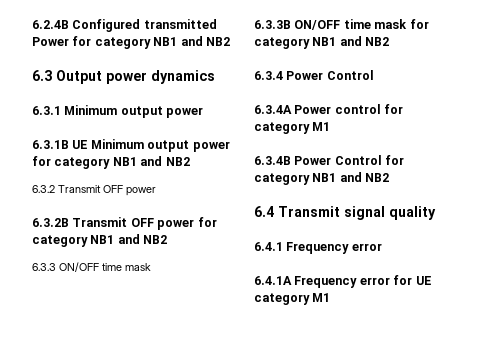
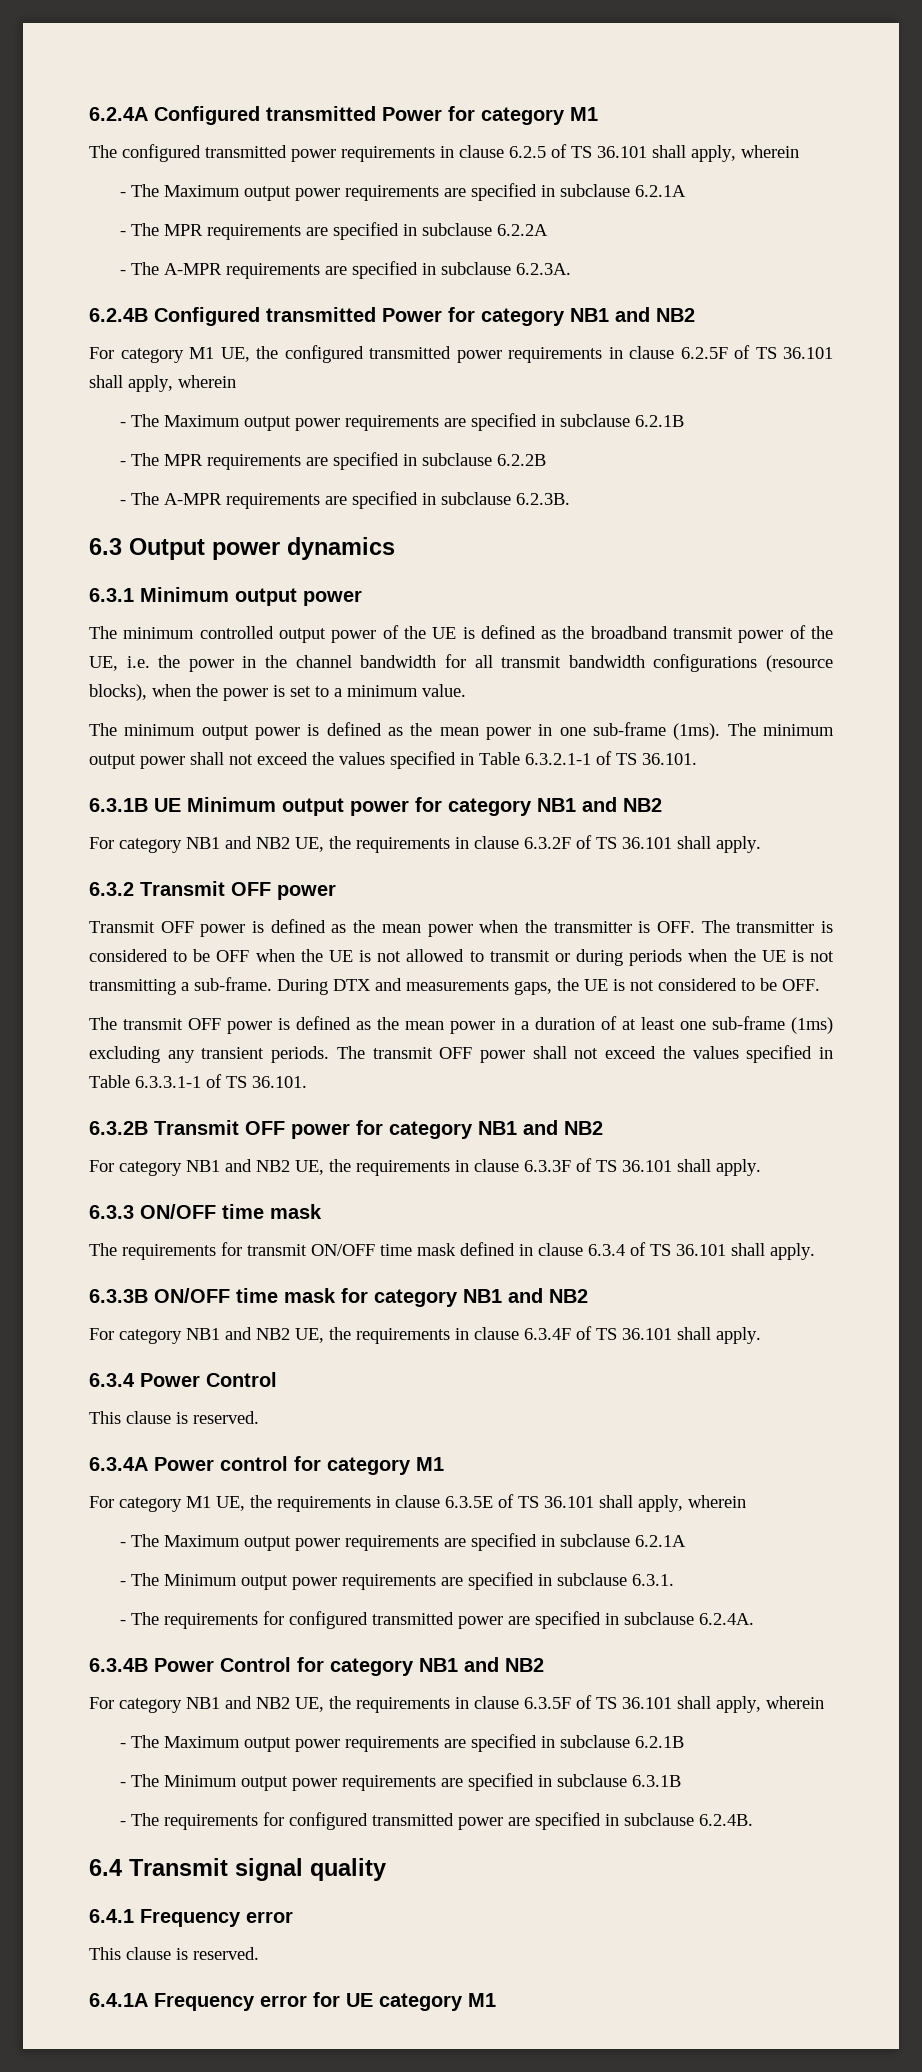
(32, 24) none -> [89,106,598,125] [89,144,799,162] [120,183,687,201] [120,222,549,240] [120,261,572,279] 6.2.4A Configured transmitted Power for category M1 // The configured transmitted power requirements in clause 6.2.5 of TS 36.101 shall apply, wherein // - The Maximum output power requirements are specified in subclause 6.2.1A // - The MPR requirements are specified in subclause 6.2.2A // - The A-MPR requirements are specified in subclause 6.2.3A. //
(230, 41) none -> [89,345,833,363] [89,375,236,392] [120,413,685,431] [120,452,547,470] [120,491,571,509] // For category M1 UE, the configured transmitted power requirements in clause 6.2.5F of TS 36.101 shall apply, wherein // - The Maximum output power requirements are specified in subclause 6.2.1B // - The MPR requirements are specified in subclause 6.2.2B // - The A-MPR requirements are specified in subclause 6.2.3B.
(204, 112) none -> [89,625,833,643] [89,654,834,672] [89,684,466,701] [89,722,835,740] [89,751,697,769] // The minimum controlled output power of the UE is defined as the broadband transmit power of the UE, i.e. the power in the channel bandwidth for all transmit bandwidth configurations (resource blocks), when the power is set to a minimum value. // The minimum output power is defined as the mean power in one sub-frame (1ms). The minimum output power shall not exceed the values specified in Table 6.3.2.1-1 of TS 36.101.
[32,185,156,196] 6.3.2 Transmit OFF power -> [89,835,761,853] [89,881,336,900] [89,919,833,937] [89,949,834,966] [89,977,820,995] [89,1016,833,1034] [89,1045,833,1063] [89,1074,307,1088] For category NB1 and NB2 UE, the requirements in clause 6.3.2F of TS 36.101 shall apply. // 6.3.2 Transmit OFF power // Transmit OFF power is defined as the mean power when the transmitter is OFF. The transmitter is considered to be OFF when the UE is not allowed to transmit or during periods when the UE is not transmitting a sub-frame. During DTX and measurements gaps, the UE is not considered to be OFF. // The transmit OFF power is defined as the mean power in a duration of at least one sub-frame (1ms) excluding any transient periods. The transmit OFF power shall not exceed the values specified in Table 6.3.3.1-1 of TS 36.101.
[32,262,151,272] 6.3.3 ON/OFF time mask -> [89,1158,761,1176] [89,1204,322,1219] [89,1242,815,1260] For category NB1 and NB2 UE, the requirements in clause 6.3.3F of TS 36.101 shall apply. // 6.3.3 ON/OFF time mask // The requirements for transmit ON/OFF time mask defined in clause 6.3.4 of TS 36.101 shall apply.
(390, 41) none -> [89,1326,761,1344] // For category NB1 and NB2 UE, the requirements in clause 6.3.4F of TS 36.101 shall apply.
(374, 75) none -> [89,1411,259,1424] // This clause is reserved.
(331, 126) none -> [89,1494,746,1512] [120,1533,687,1551] [120,1572,675,1590] [120,1611,755,1629] // For category M1 UE, the requirements in clause 6.3.5E of TS 36.101 shall apply, wherein // - The Maximum output power requirements are specified in subclause 6.2.1A // - The Minimum output power requirements are specified in subclause 6.3.1. // - The requirements for configured transmitted power are specified in subclause 6.2.4A.
(390, 177) none -> [89,1695,824,1713] [120,1734,685,1752] [120,1773,682,1791] [120,1812,754,1830] // For category NB1 and NB2 UE, the requirements in clause 6.3.5F of TS 36.101 shall apply, wherein // - The Maximum output power requirements are specified in subclause 6.2.1B // - The Minimum output power requirements are specified in subclause 6.3.1B // - The requirements for configured transmitted power are specified in subclause 6.2.4B.
(382, 247) none -> [89,1947,259,1960] // This clause is reserved.

